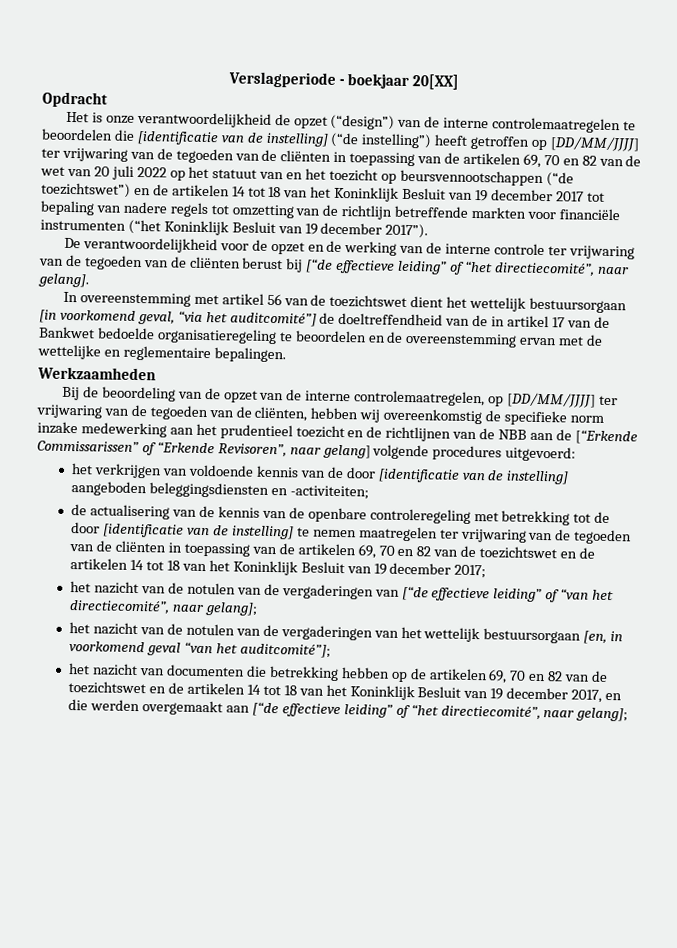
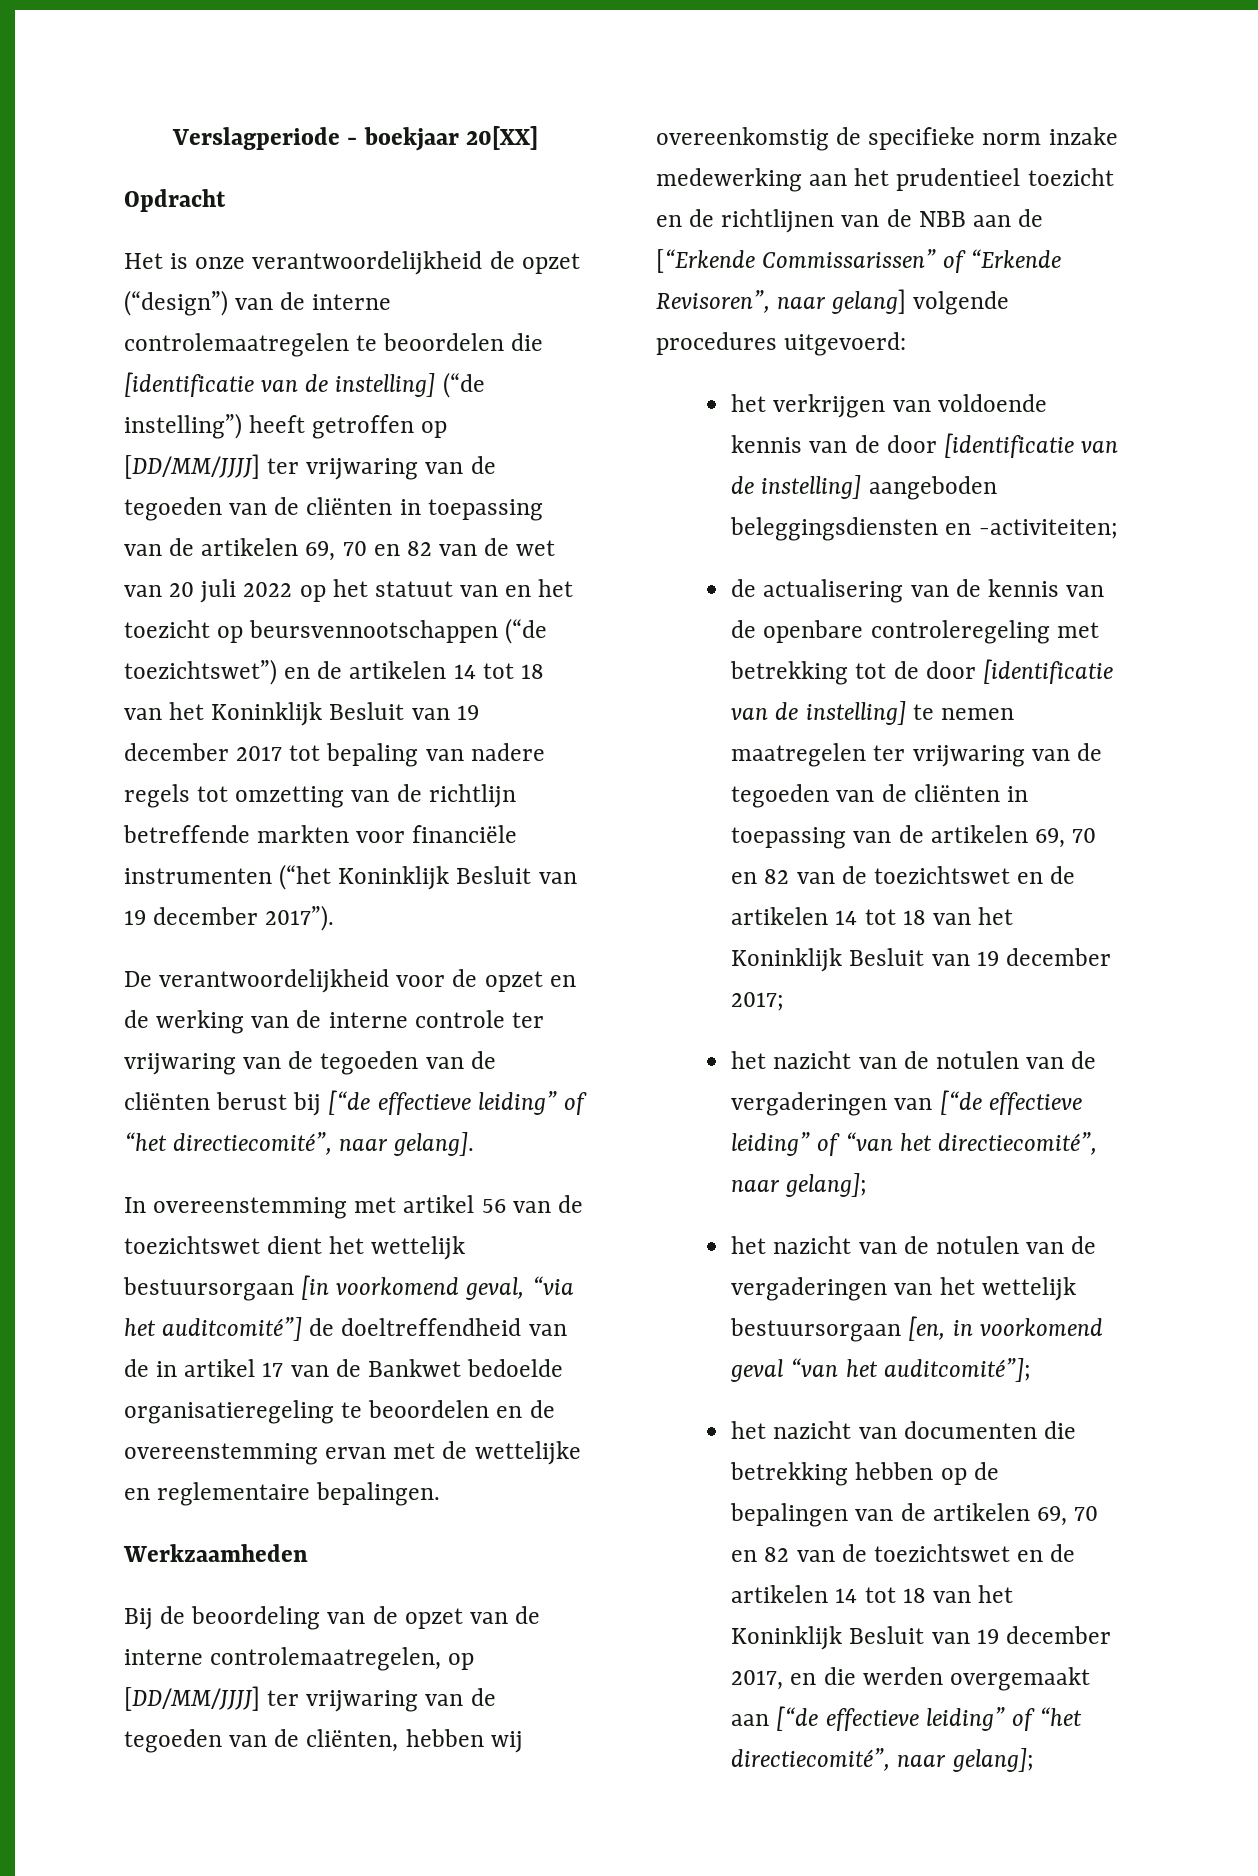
(427, 674) none -> [730,1503,926,1527] bepalingen van de

